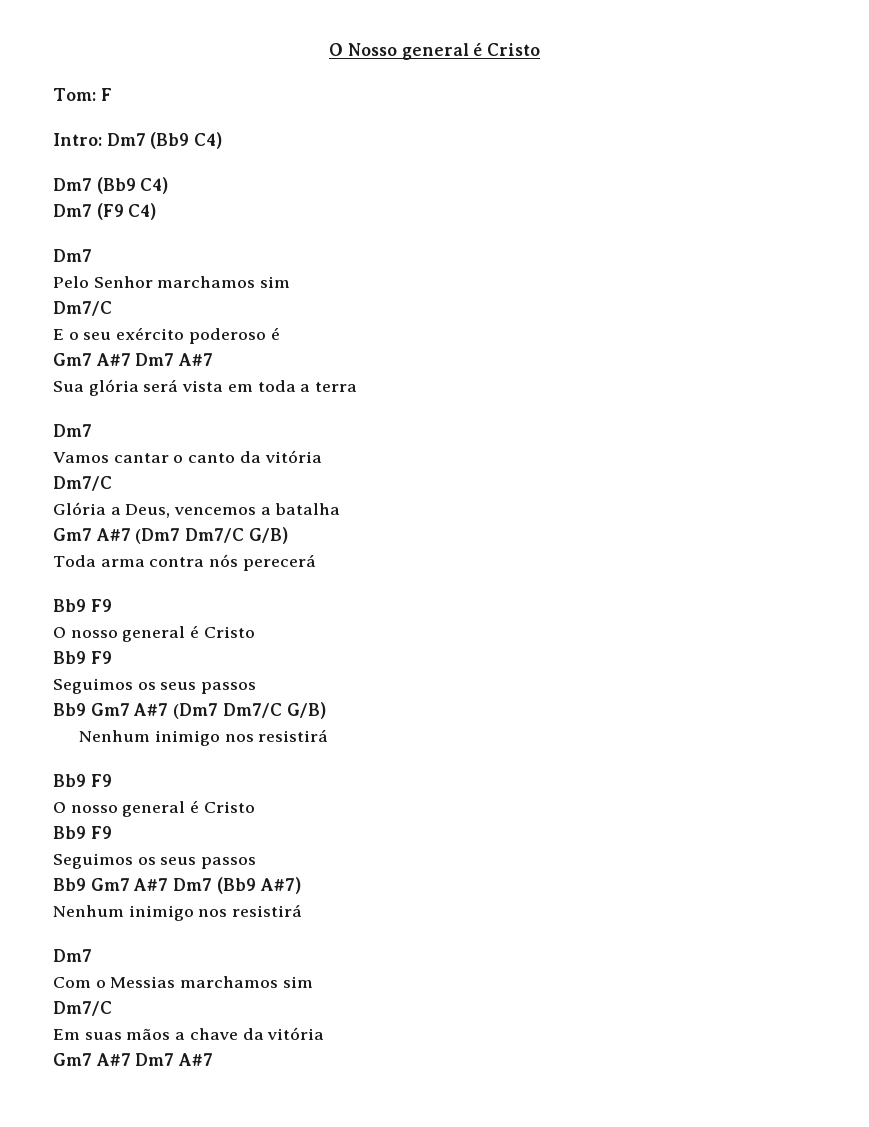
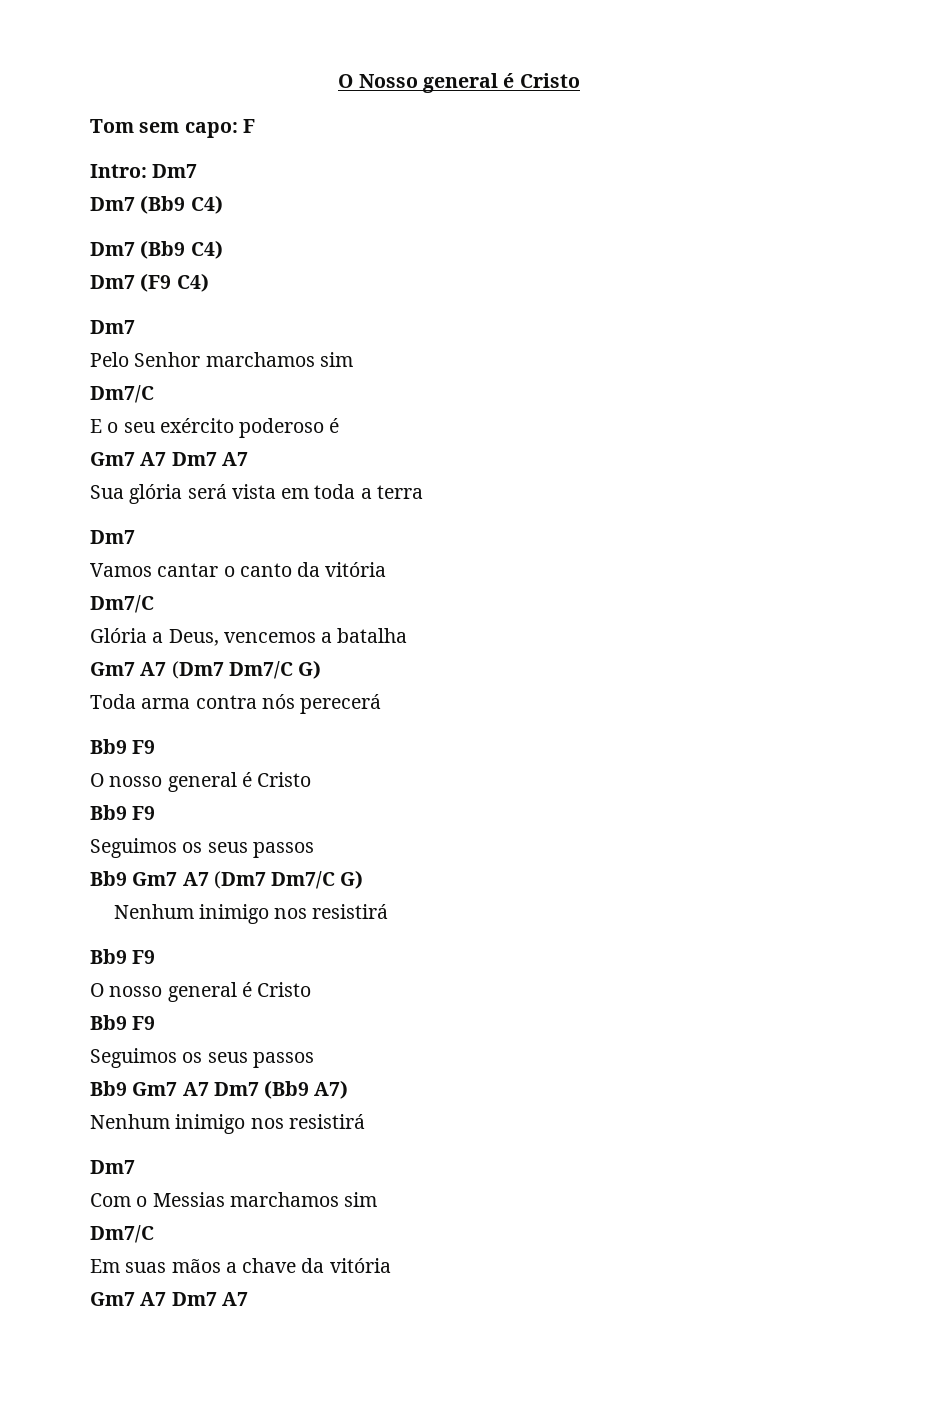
[53,88,96,101] Tom: -> [90,119,238,138] Tom sem capo:
(146, 139) none -> [90,197,135,211] // Dm7
[95,353,214,366] A#7 Dm7 A#7 -> [140,452,248,466] A7 Dm7 A7
[95,527,288,544] A#7 (Dm7 Dm7/C G/B) -> [140,660,322,679] A7 (Dm7 Dm7/C G)
[133,702,326,719] A#7 (Dm7 Dm7/C G/B) -> [182,870,364,889] A7 (Dm7 Dm7/C G)
[133,877,301,894] A#7 Dm7 (Bb9 A#7) -> [182,1080,349,1099] A7 Dm7 (Bb9 A7)
[95,1053,214,1066] A#7 Dm7 A#7 -> [140,1292,248,1306] A7 Dm7 A7

